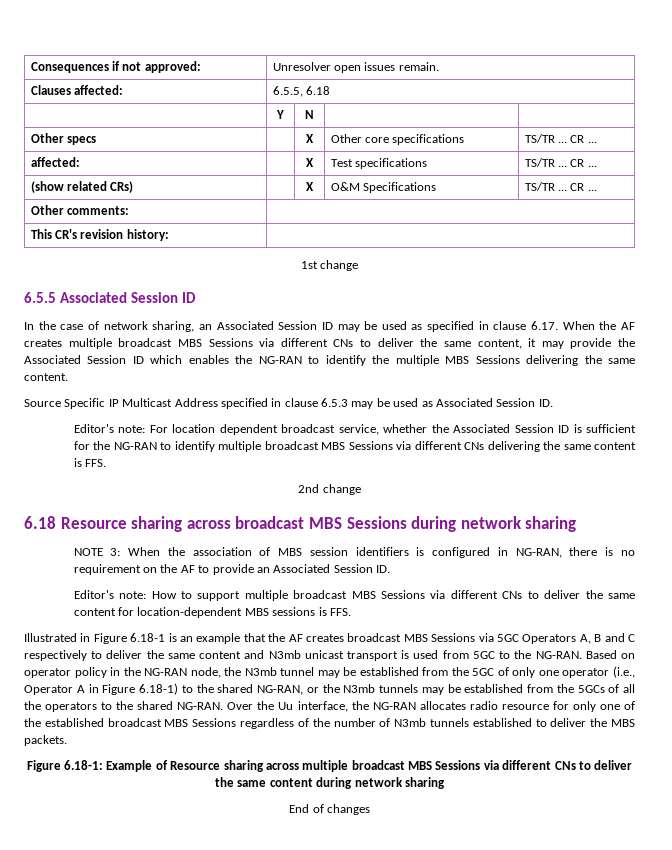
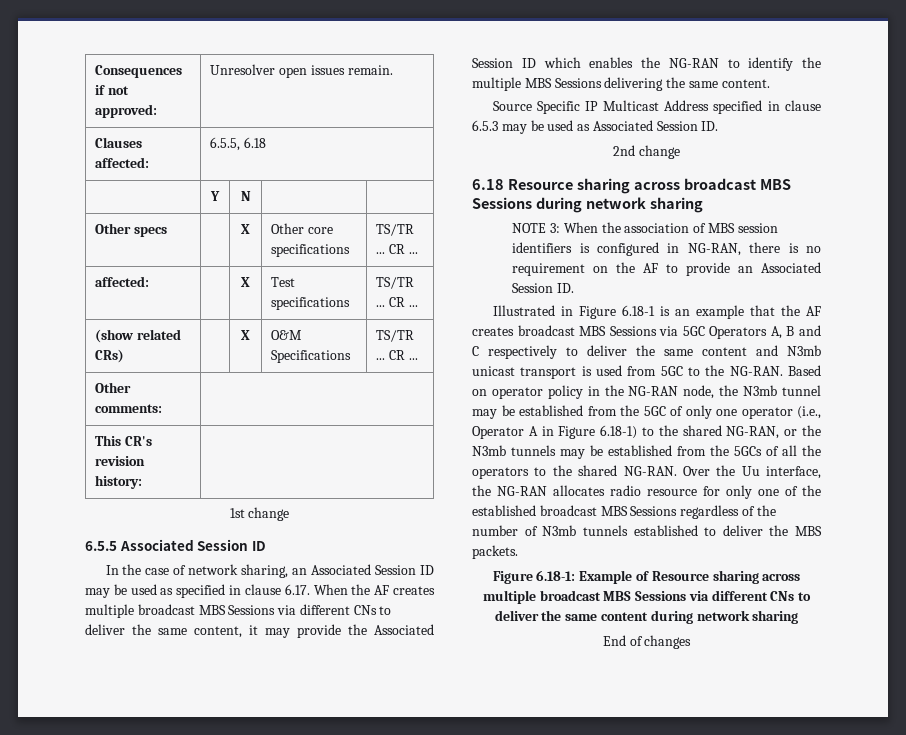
[73,424,636,435] [73,441,636,452] [73,458,107,467] // Editor's note: For location dependent broadcast service, whether the Associated Session ID is sufficient for the NG-RAN to identify multiple broadcast MBS Sessions via different CNs delivering the same content is FFS. -> (719, 126) none
[73,590,635,601] [73,607,351,618] // Editor's note: How to support multiple broadcast MBS Sessions via different CNs to deliver the same content for location-dependent MBS sessions is FFS. -> (574, 288) none

